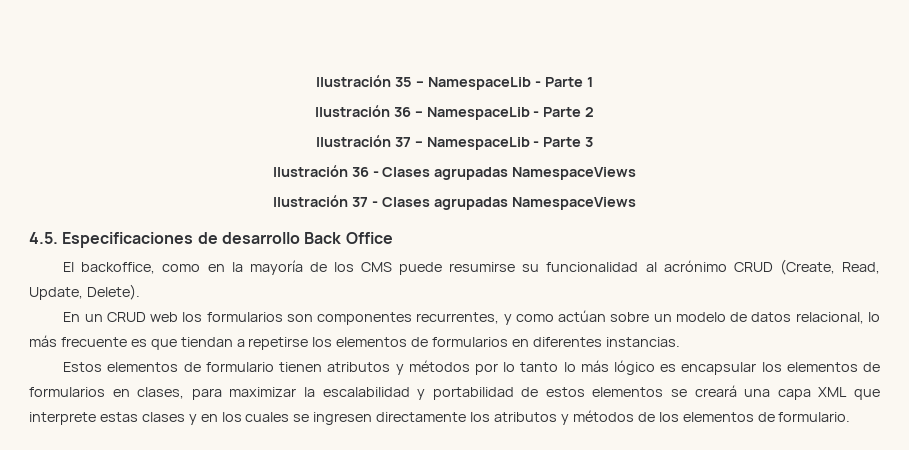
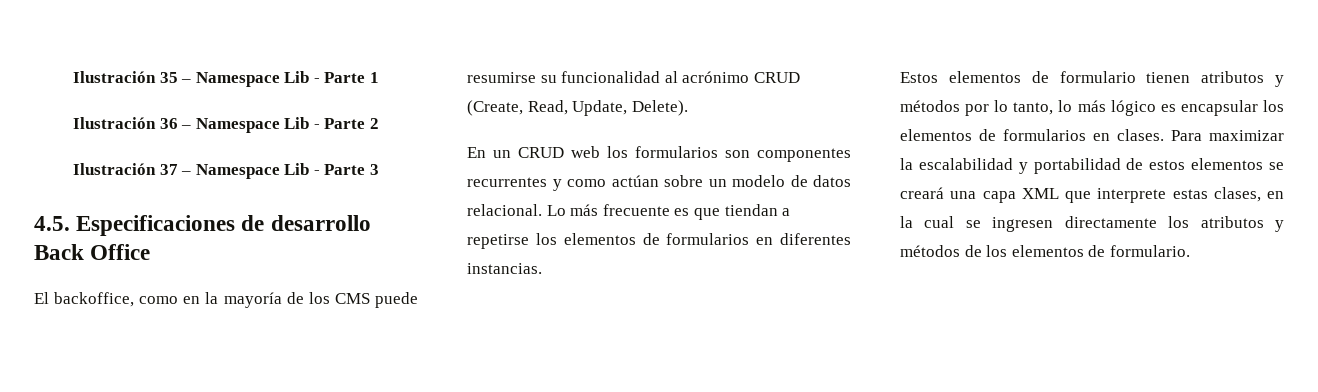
[428,77,531,90] NamespaceLib -> [195,71,310,87] Namespace Lib
[426,107,530,120] NamespaceLib -> [195,117,310,133] Namespace Lib
[426,137,530,150] NamespaceLib -> [195,163,310,179] Namespace Lib
[272,165,637,180] [273,195,636,210] // Ilustración 36 - Clases agrupadas NamespaceViews // Ilustración 37 - Clases agrupadas NamespaceViews -> (380, 169) none
[416,312,500,324] recurrentes, -> [467,177,547,187] recurrentes
[795,312,880,324] relacional, lo -> [467,204,566,216] relacional. Lo
[520,362,559,372] tanto -> [1013,102,1054,115] tanto,
[137,387,222,400] clases, para -> [1117,129,1202,141] clases. Para
[141,412,290,425] clases y en los cuales -> [1213,187,1284,202] [900,216,955,228] clases, en la cual

